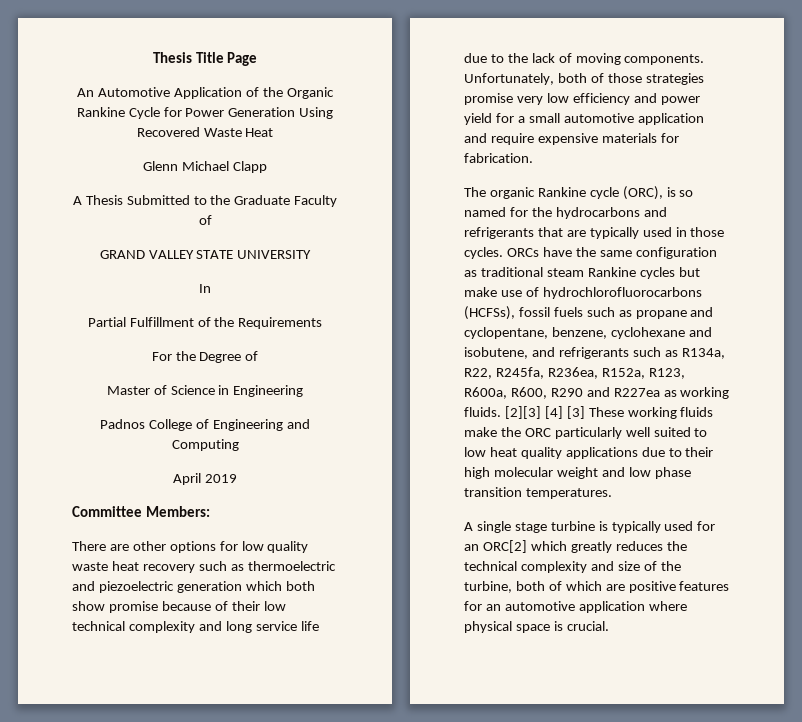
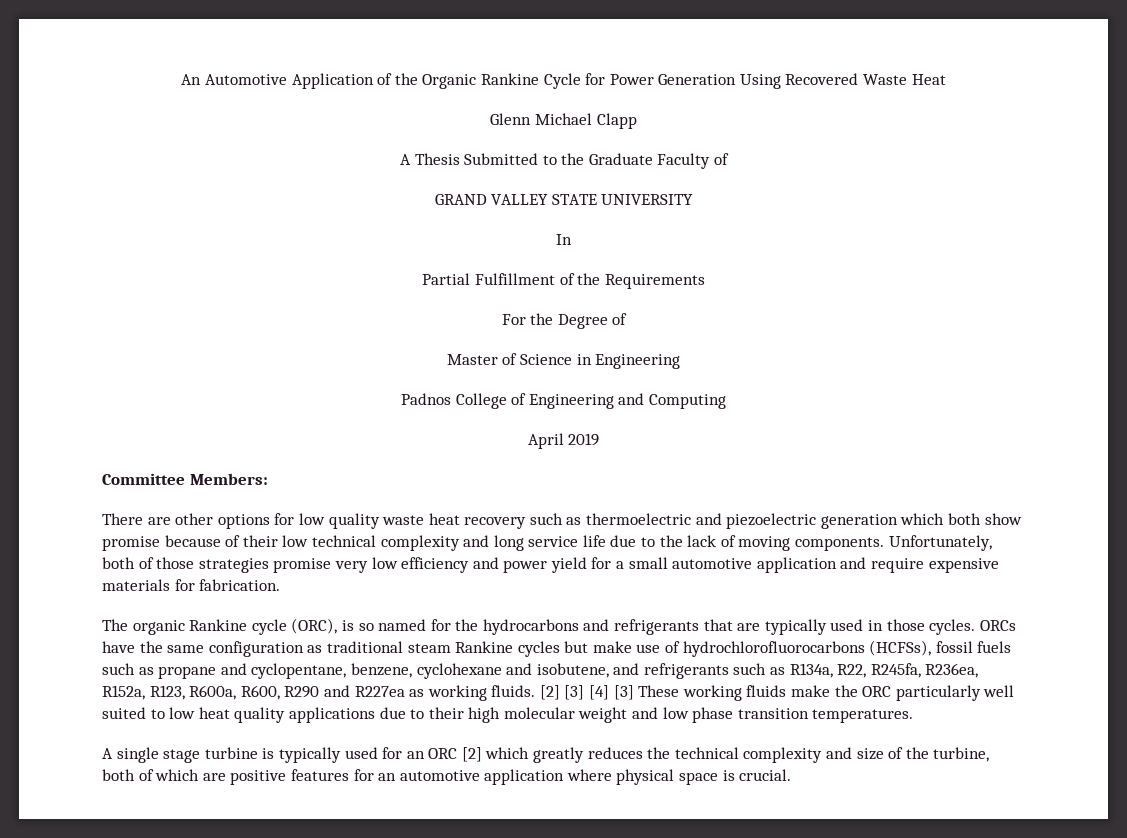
[152,52,258,66] Thesis Title Page // -> (181, 79) none
[504,406,541,419] [2][3] -> [539,685,585,700] [2] [3]
[482,540,527,553] ORC[2] -> [428,747,482,762] ORC [2]

